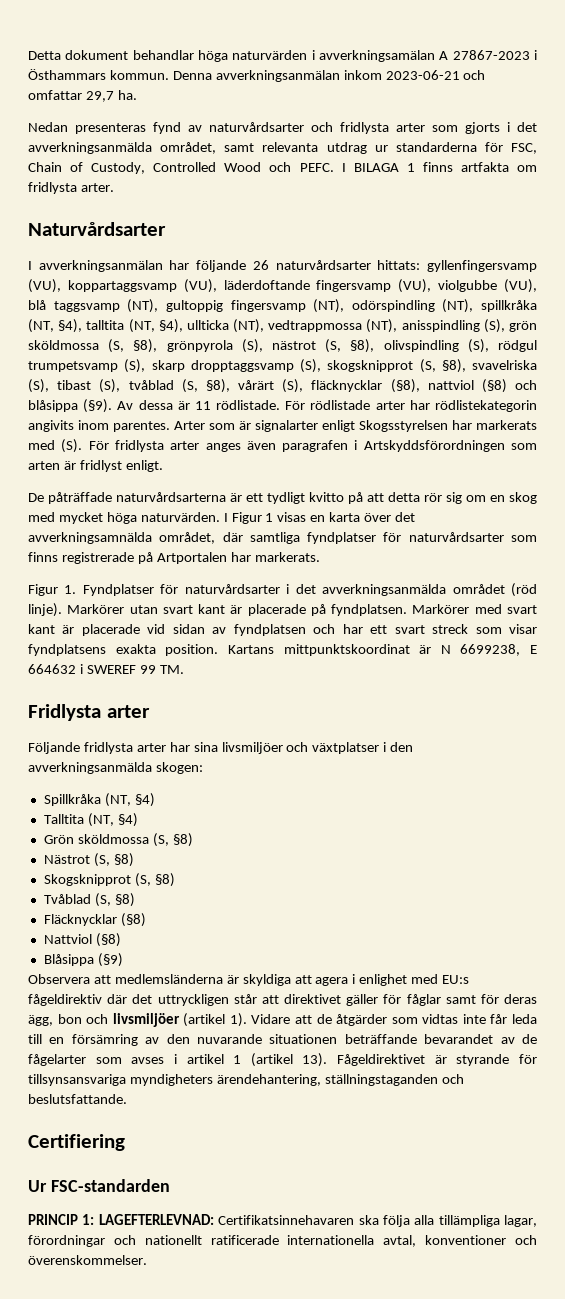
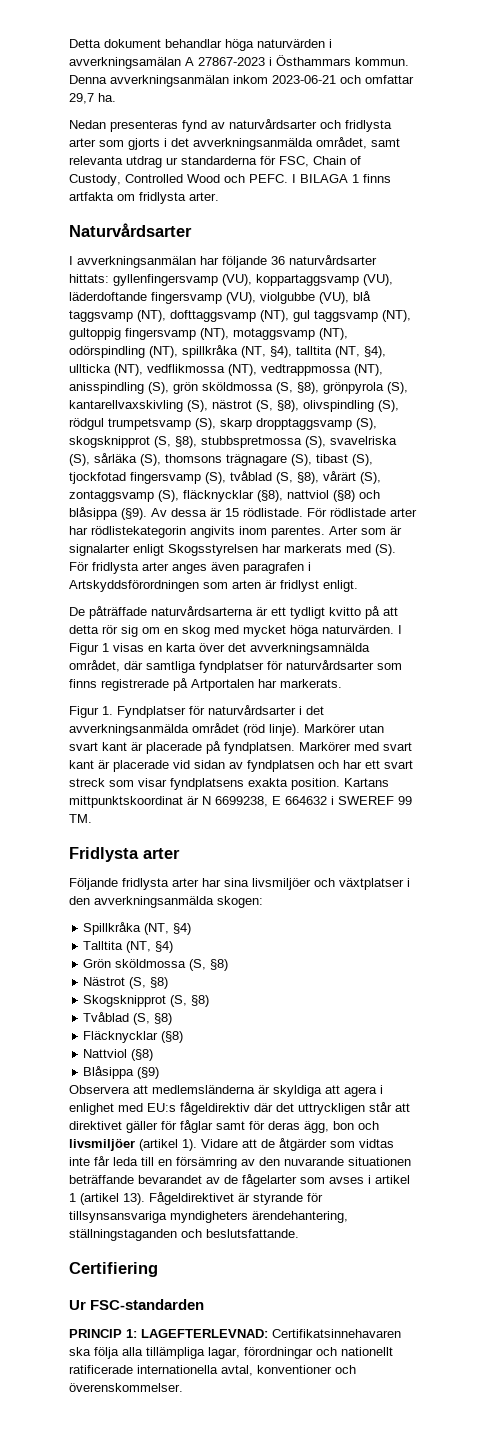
[252,260,269,270] 26 -> [271,256,285,265] 36
(159, 306) none -> [170,310,411,322] dofttaggsvamp (NT), gul taggsvamp (NT),
(345, 306) none -> [233,328,348,340] motaggsvamp (NT),
(265, 326) none -> [147,364,257,376] vedflikmossa (NT),
(263, 346) none -> [69,400,208,412] kantarellvaxskivling (S),
[472,360,537,370] [28,379,92,393] svavelriska (S), tibast -> [201,436,397,448] [69,453,373,466] [69,472,201,484] stubbspretmossa (S), svavelriska (S), sårläka (S), thomsons trägnagare (S), tibast (S), tjockfotad fingersvamp
(304, 386) none -> [69,490,179,502] zontaggsvamp (S),
[194,401,211,410] 11 -> [225,508,239,517] 15

